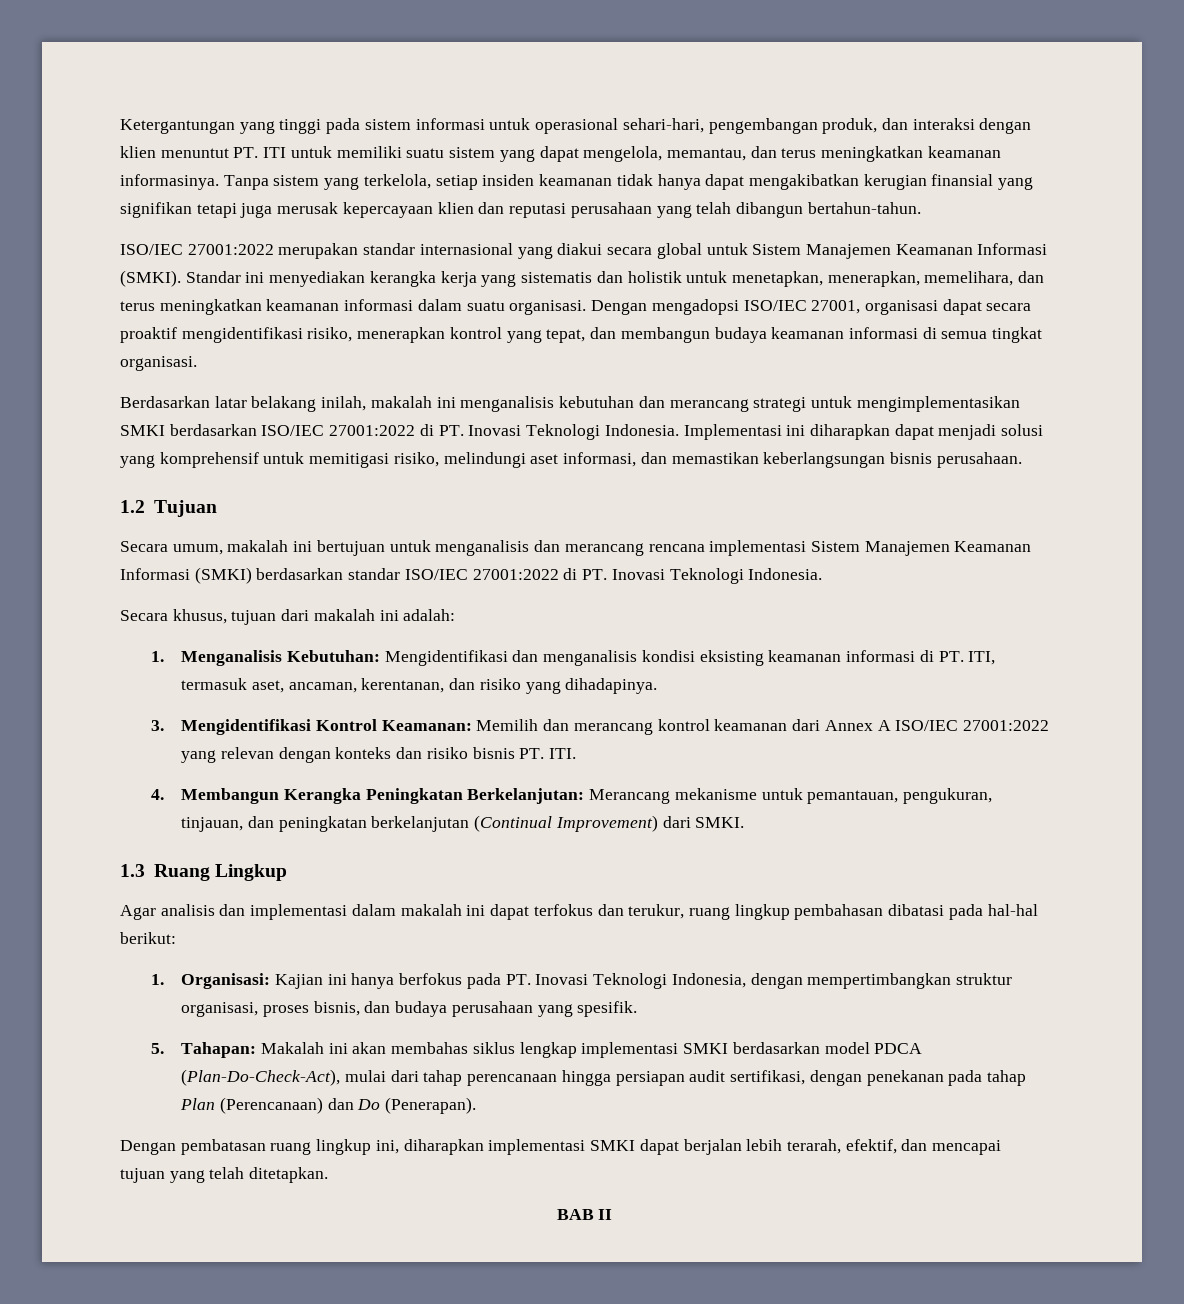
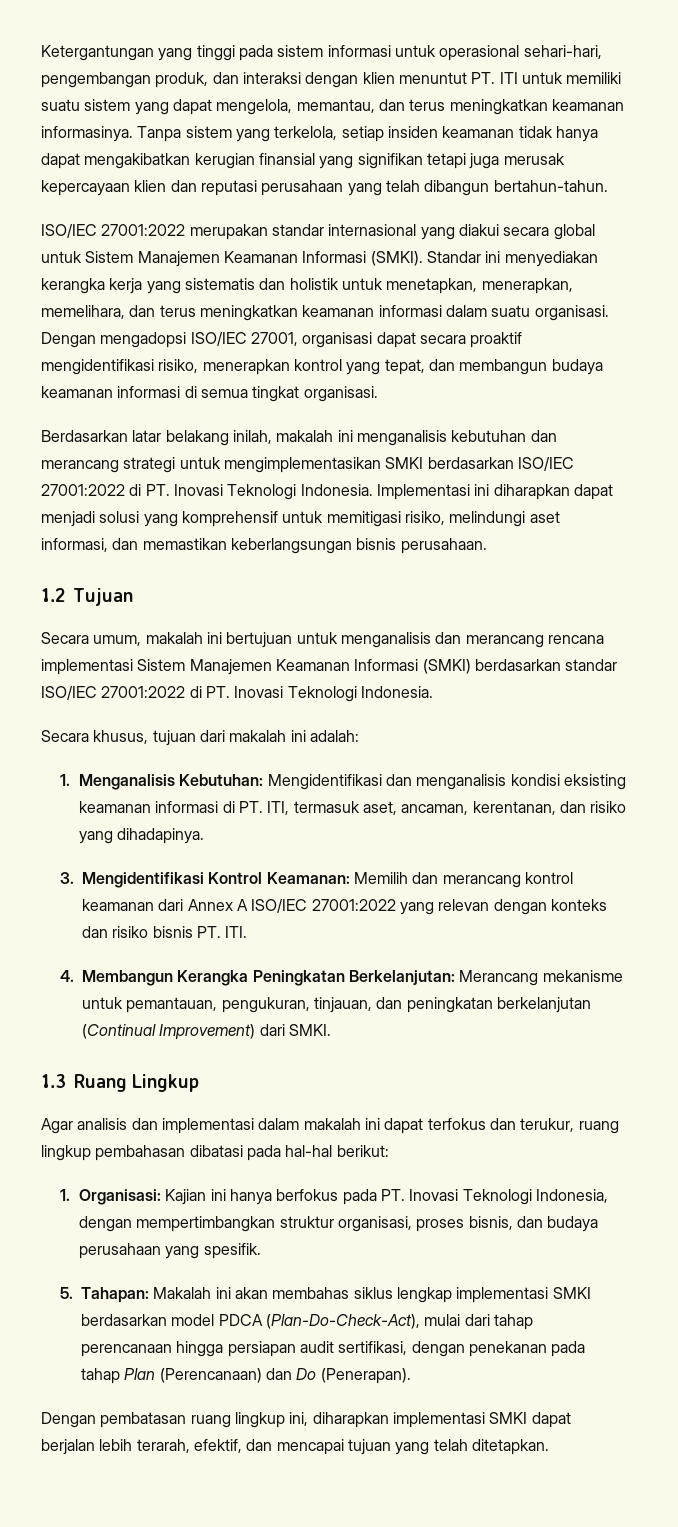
[556,1209,613,1220] // BAB II -> (549, 1447) none

